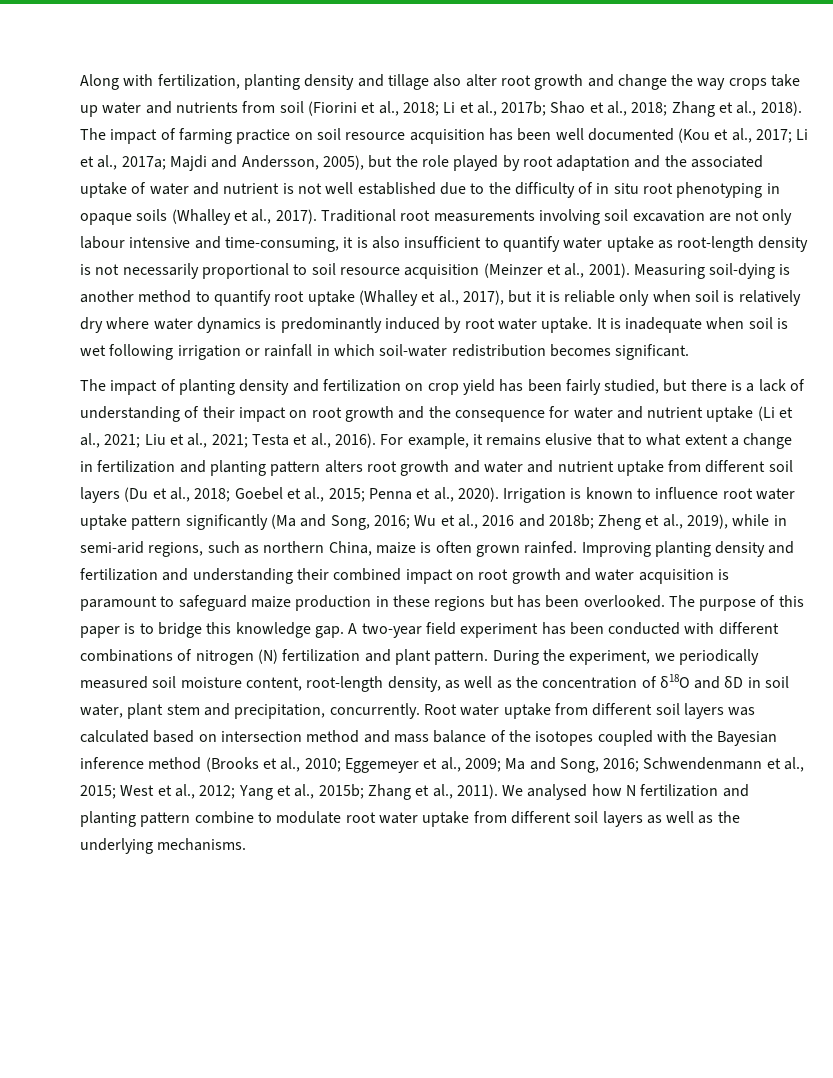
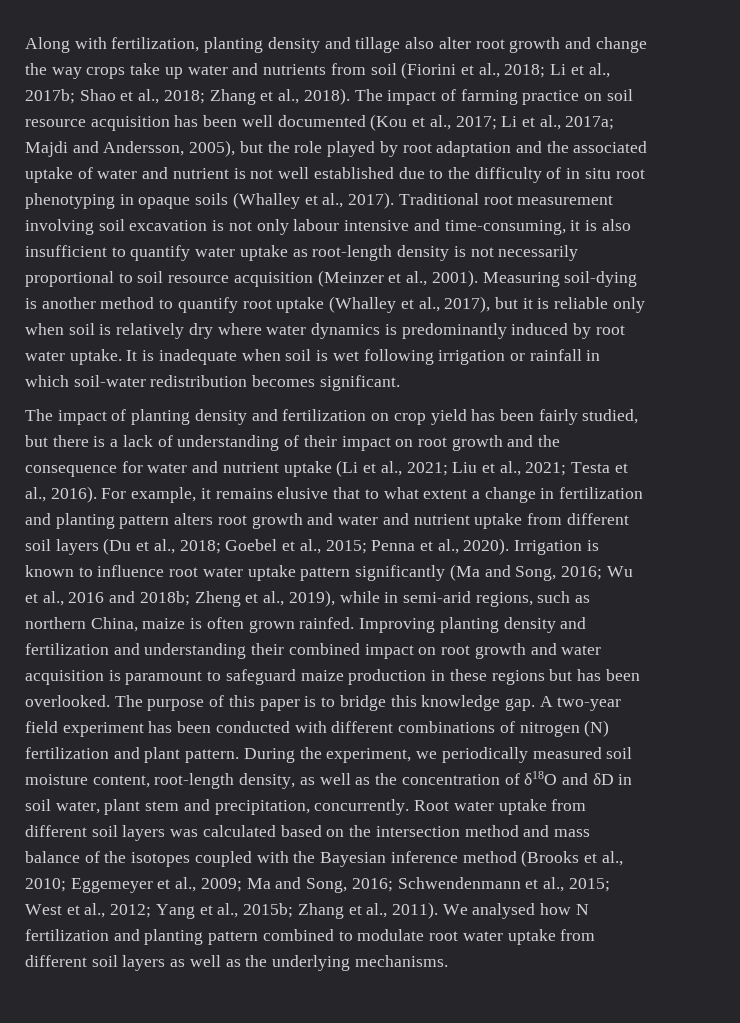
[433,210,535,222] measurements -> [517,195,614,205] measurement
[708,213,731,222] are -> [212,220,225,231] is
(217, 738) none -> [349,825,372,837] the
[194,811,254,824] combine -> [262,929,334,941] combined

